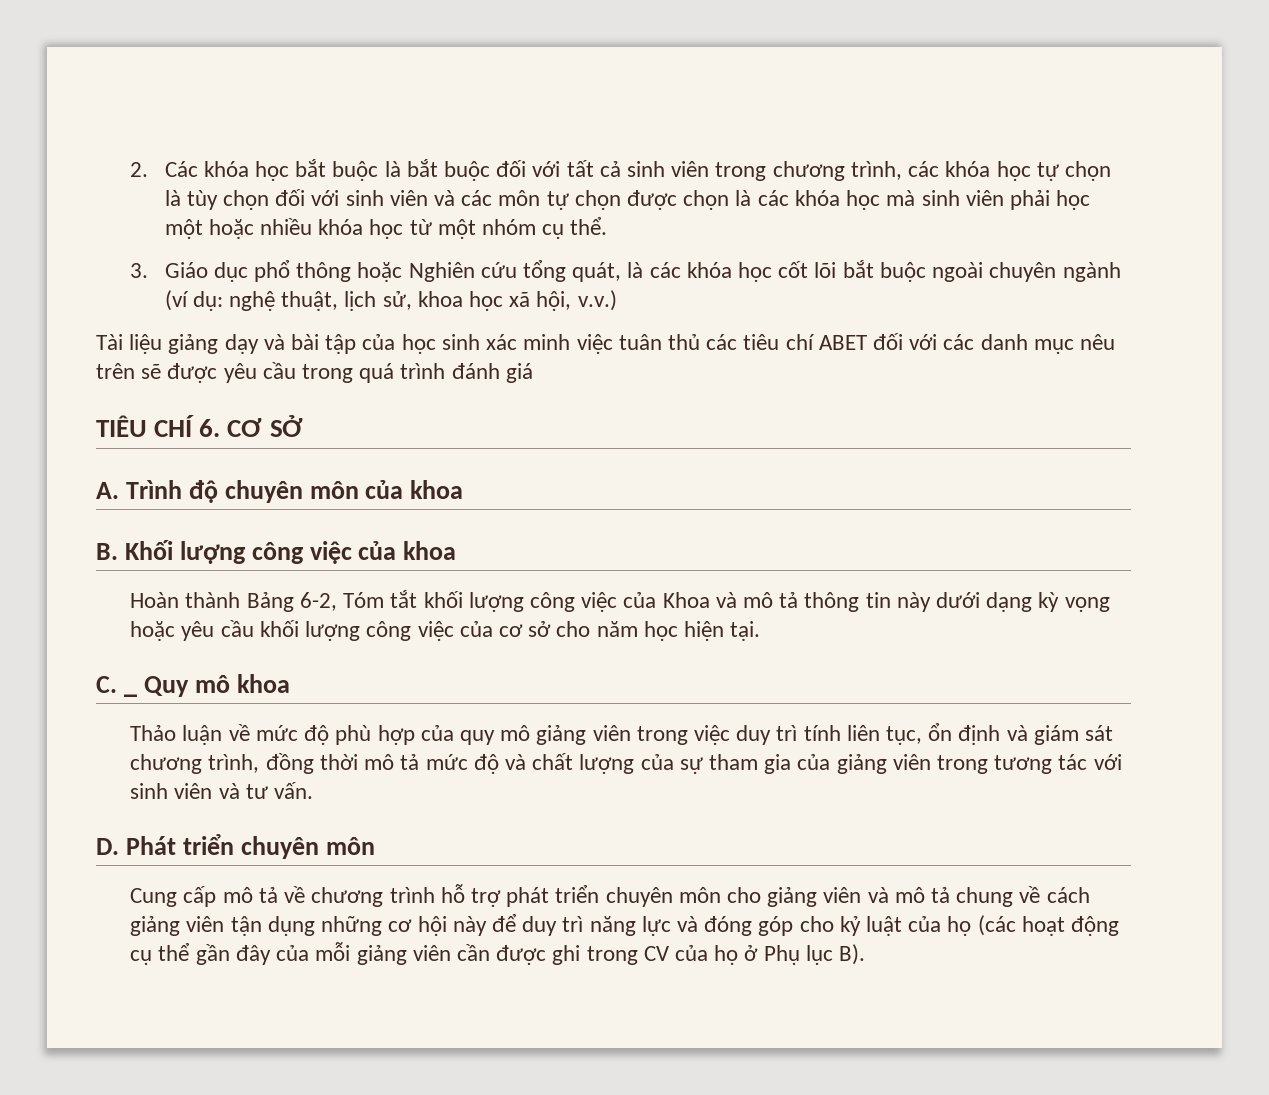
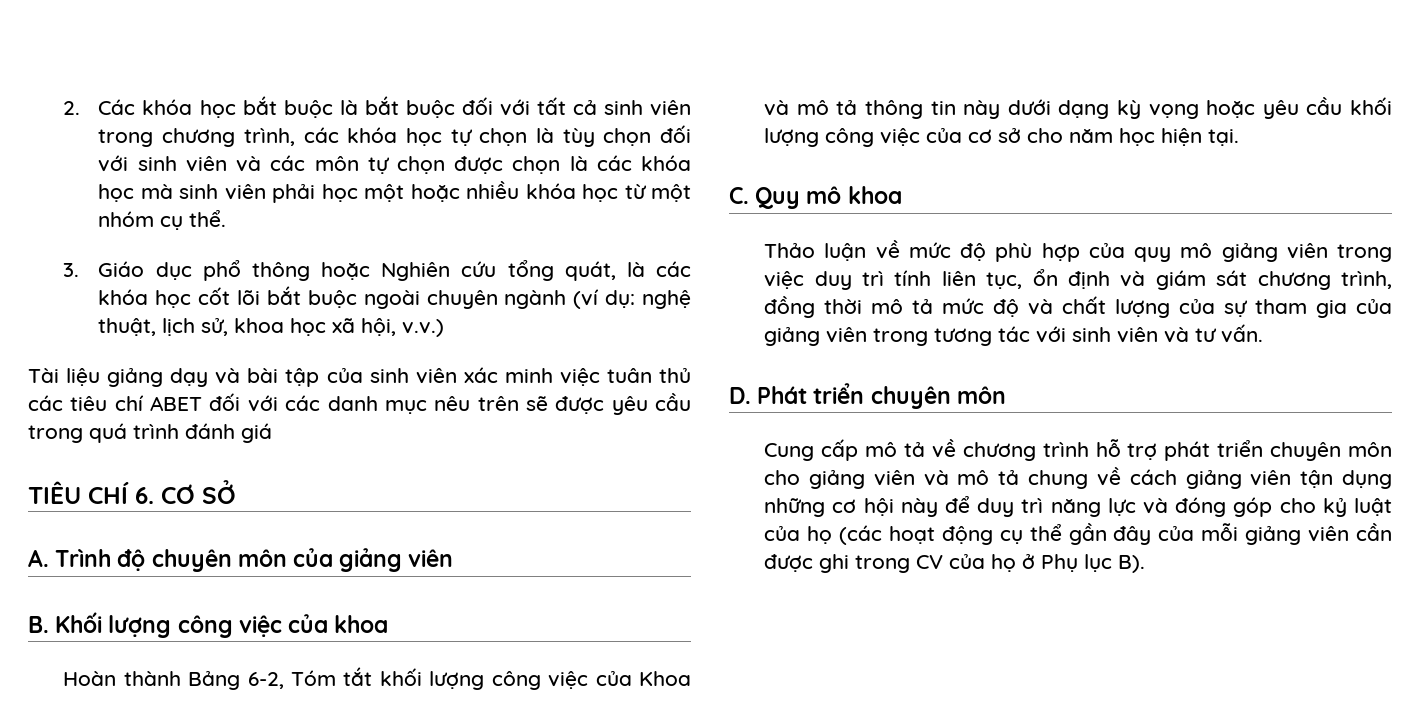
[401,334,480,354] học sinh -> [369,368,457,384] sinh viên
[410,480,464,499] khoa -> [339,548,454,572] giảng viên
[123,693,137,697] _ -> (749, 195) none

